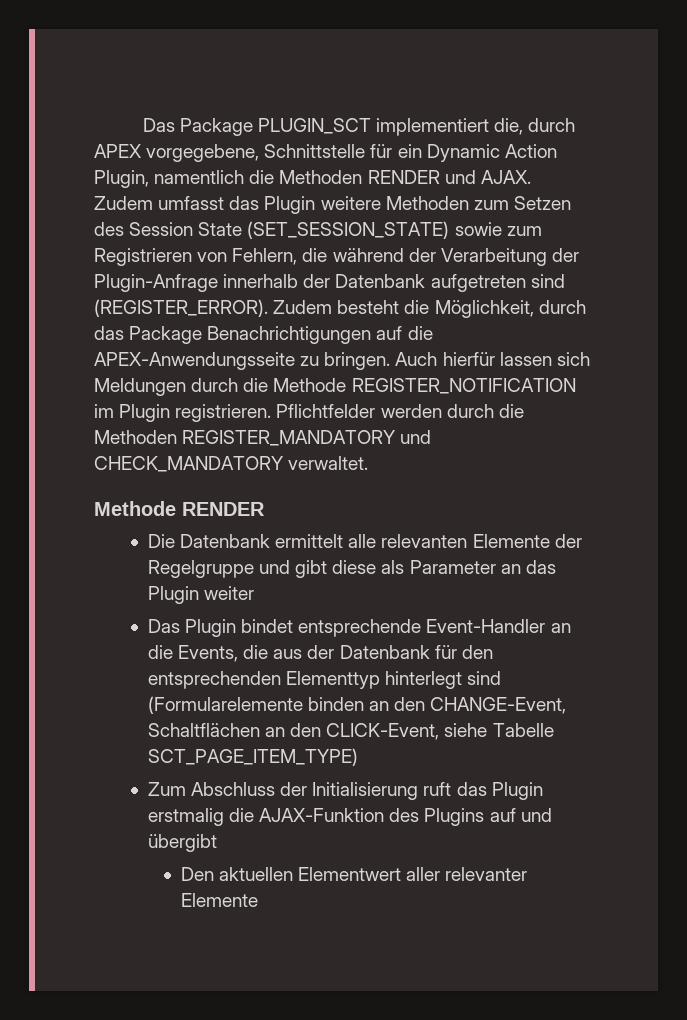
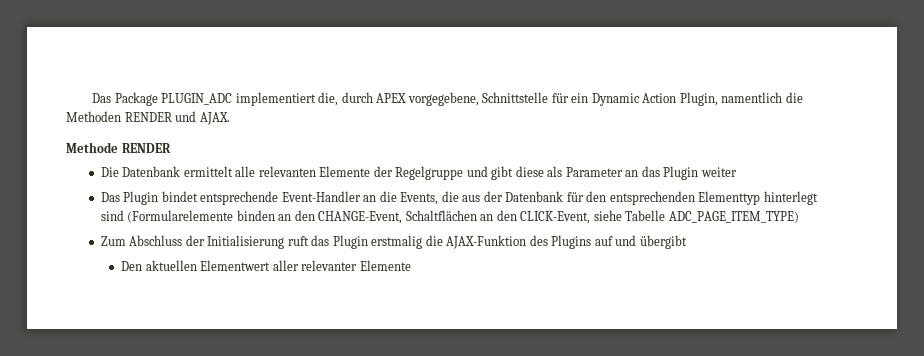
[257,118,371,134] PLUGIN_SCT -> [161,93,233,105] PLUGIN_ADC
[94,196,571,214] [94,221,542,239] [94,248,579,266] [94,274,565,292] [94,299,586,318] [94,326,433,344] [94,352,590,370] [94,378,576,396] [94,404,524,422] [94,430,432,446] [94,456,369,472] Zudem umfasst das Plugin weitere Methoden zum Setzen des Session State (SET_SESSION_STATE) sowie zum Registrieren von Fehlern, die während der Verarbeitung der Plugin-Anfrage innerhalb der Datenbank aufgetreten sind (REGISTER_ERROR). Zudem besteht die Möglichkeit, durch das Package Benachrichtigungen auf die APEX-Anwendungsseite zu bringen. Auch hierfür lassen sich Meldungen durch die Methode REGISTER_NOTIFICATION im Plugin registrieren. Pflichtfelder werden durch die Methoden REGISTER_MANDATORY und CHECK_MANDATORY verwaltet. -> (230, 118) none
[147,748,358,766] SCT_PAGE_ITEM_TYPE) -> [668,211,799,223] ADC_PAGE_ITEM_TYPE)

